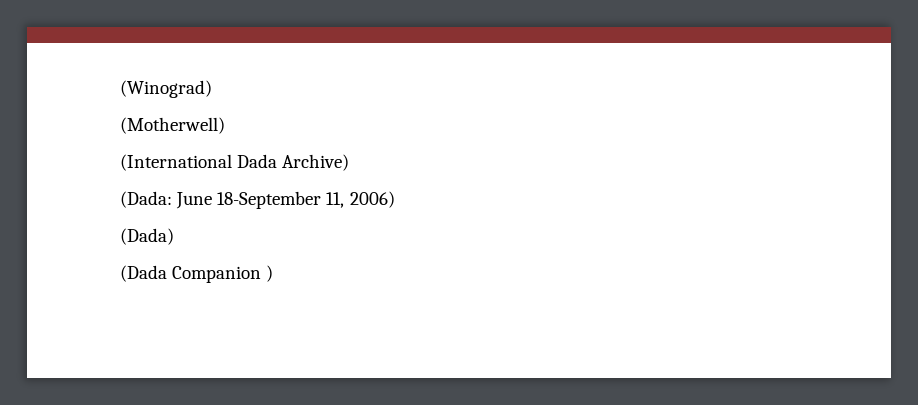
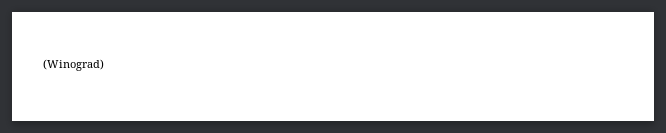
[120,117,225,134] [120,154,350,171] [120,191,395,209] [120,228,174,245] [120,265,274,283] // (Motherwell) // (International Dada Archive) // (Dada: June 18-September 11, 2006) // (Dada) // (Dada Companion ) -> (104, 65) none

